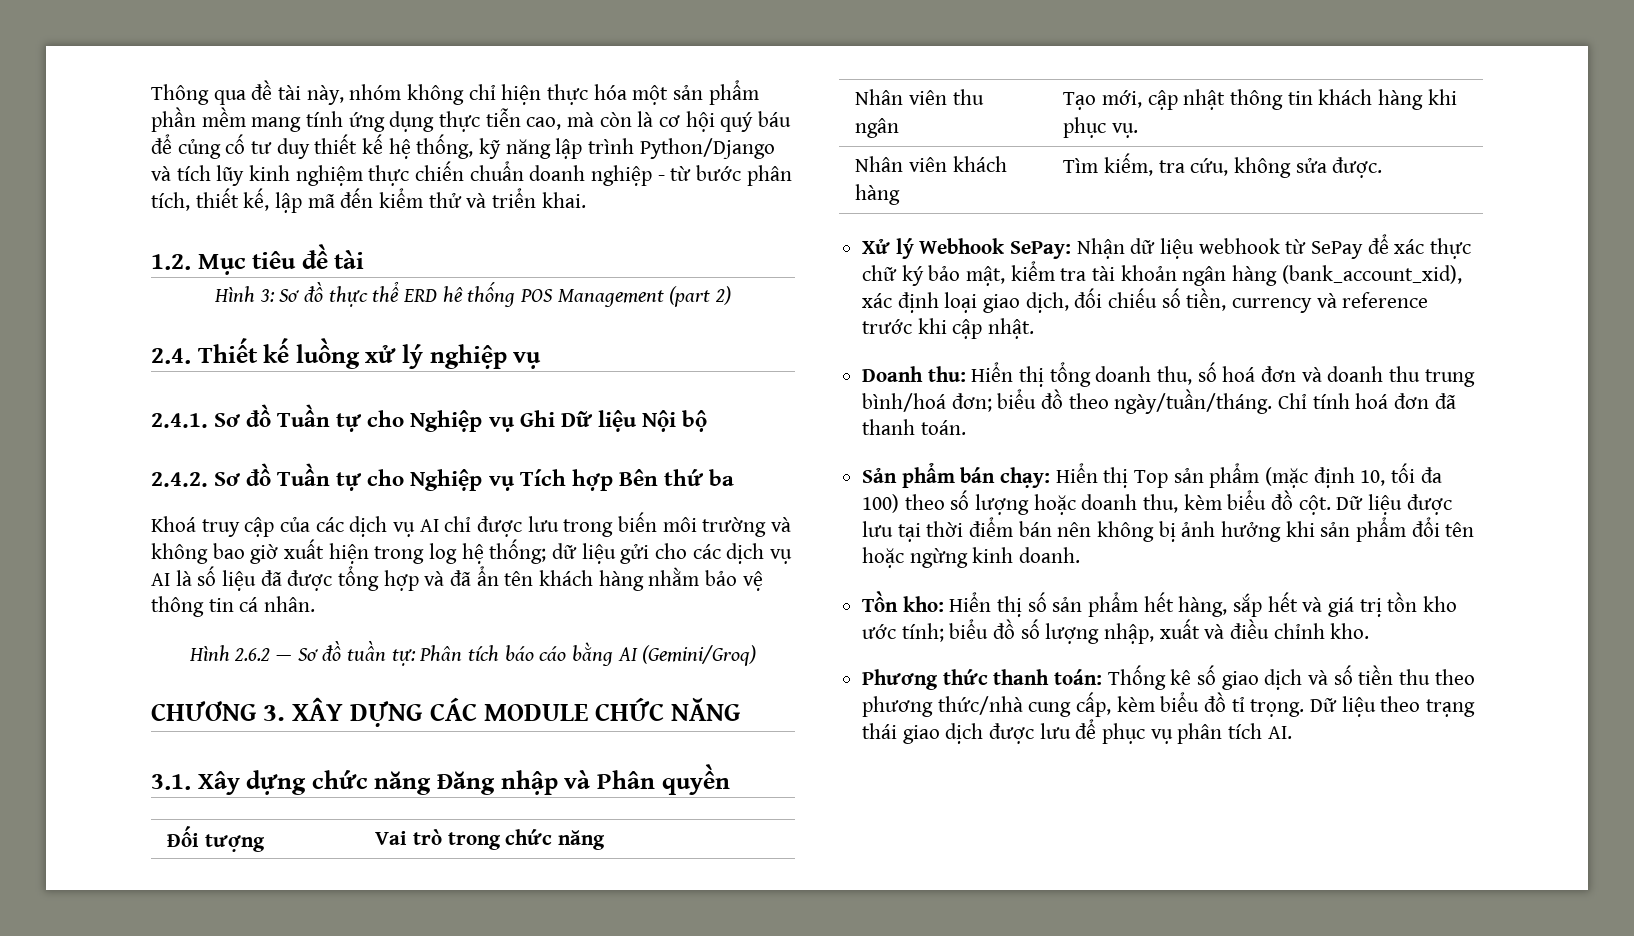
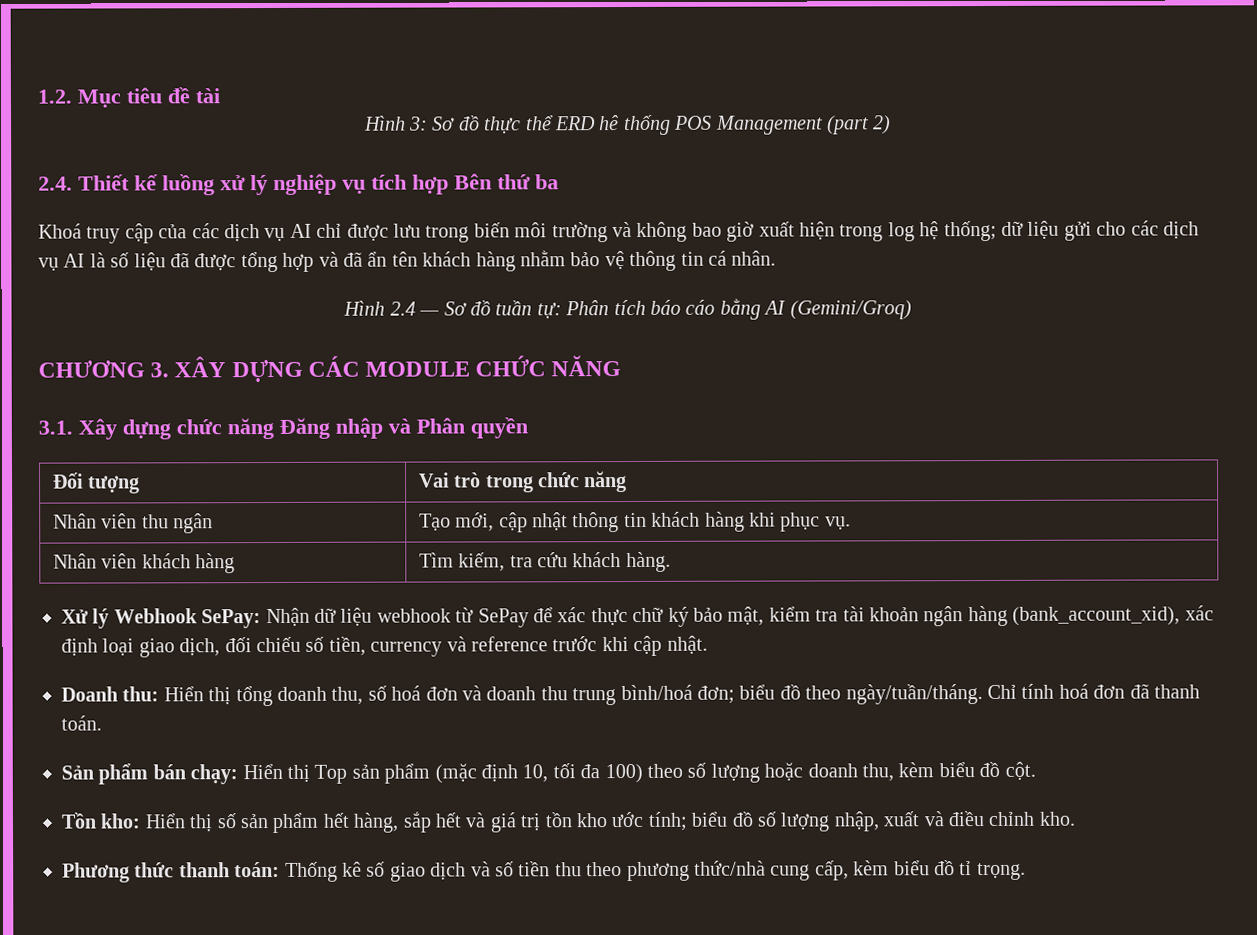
[151,80,759,105] [151,107,792,132] [151,134,775,159] [151,161,792,186] [151,188,586,213] Thông qua đề tài này, nhóm không chỉ hiện thực hóa một sản phẩm phần mềm mang tính ứng dụng thực tiễn cao, mà còn là cơ hội quý báu để củng cố tư duy thiết kế hệ thống, kỹ năng lập trình Python/Django và tích lũy kinh nghiệm thực chiến chuẩn doanh nghiệp - từ bước phân tích, thiết kế, lập mã đến kiểm thử và triển khai. // -> (37, 96) none
[151,404,707,432] [151,463,566,491] // 2.4.1. Sơ đồ Tuần tự cho Nghiệp vụ Ghi Dữ liệu Nội bộ // 2.4.2. Sơ đồ Tuần tự cho Nghiệp vụ Tích -> [371,174,407,190] tích
[234,648,271,661] 2.6.2 -> [389,301,416,316] 2.4
[1190,157,1383,178] cứu, không sửa được. -> [536,551,671,573] cứu khách hàng.
[1336,494,1452,515] [862,517,1475,542] [862,547,1081,568] Dữ liệu được lưu tại thời điểm bán nên không bị ảnh hưởng khi sản phẩm đổi tên hoặc ngừng kinh doanh. -> (1036, 770) none
[1310,696,1476,717] [862,719,1292,744] Dữ liệu theo trạng thái giao dịch được lưu để phục vụ phân tích AI. -> (1026, 871) none

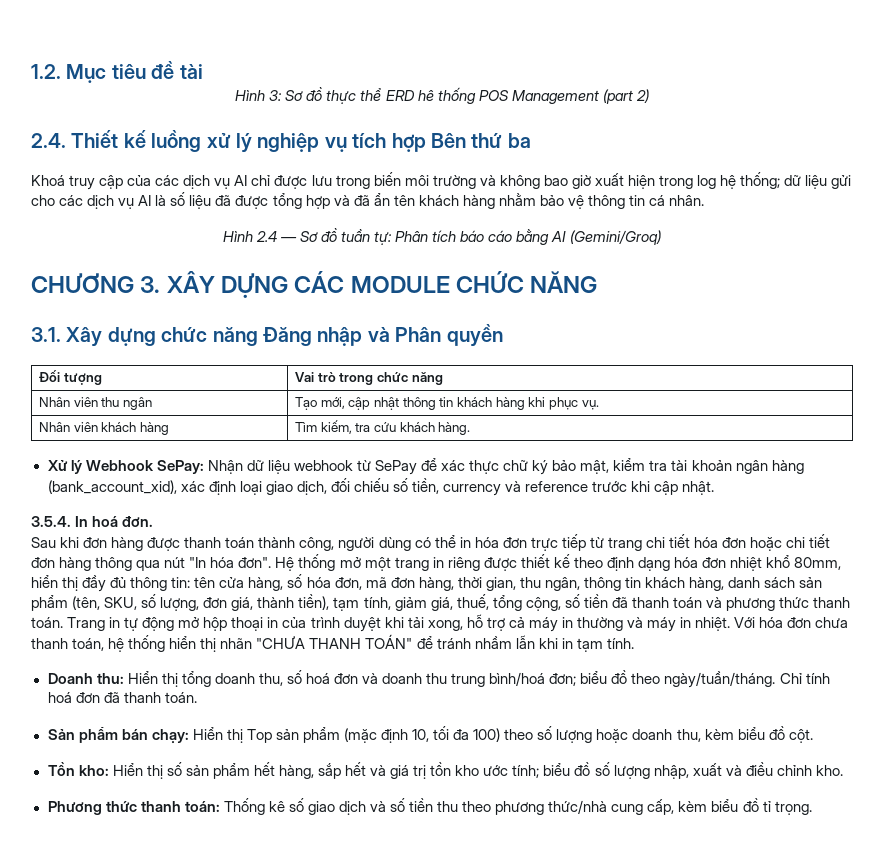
(708, 644) none -> [31,516,154,527] [31,534,831,551] [31,554,842,571] [31,574,823,592] [31,594,851,611] [31,614,849,632] [31,634,634,652] // 3.5.4. In hoá đơn. // Sau khi đơn hàng được thanh toán thành công, người dùng có thể in hóa đơn trực tiếp từ trang chi tiết hóa đơn hoặc chi tiết đơn hàng thông qua nút "In hóa đơn". Hệ thống mở một trang in riêng được thiết kế theo định dạng hóa đơn nhiệt khổ 80mm, hiển thị đầy đủ thông tin: tên cửa hàng, số hóa đơn, mã đơn hàng, thời gian, thu ngân, thông tin khách hàng, danh sách sản phẩm (tên, SKU, số lượng, đơn giá, thành tiền), tạm tính, giảm giá, thuế, tổng cộng, số tiền đã thanh toán và phương thức thanh toán. Trang in tự động mở hộp thoại in của trình duyệt khi tải xong, hỗ trợ cả máy in thường và máy in nhiệt. Với hóa đơn chưa thanh toán, hệ thống hiển thị nhãn "CHƯA THANH TOÁN" để tránh nhầm lẫn khi in tạm tính.

